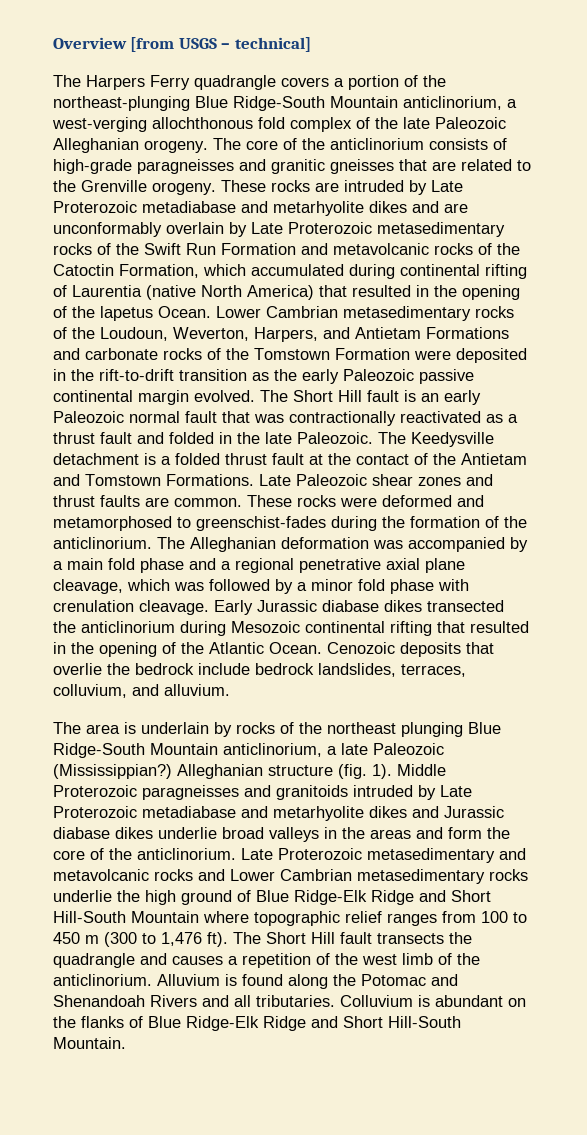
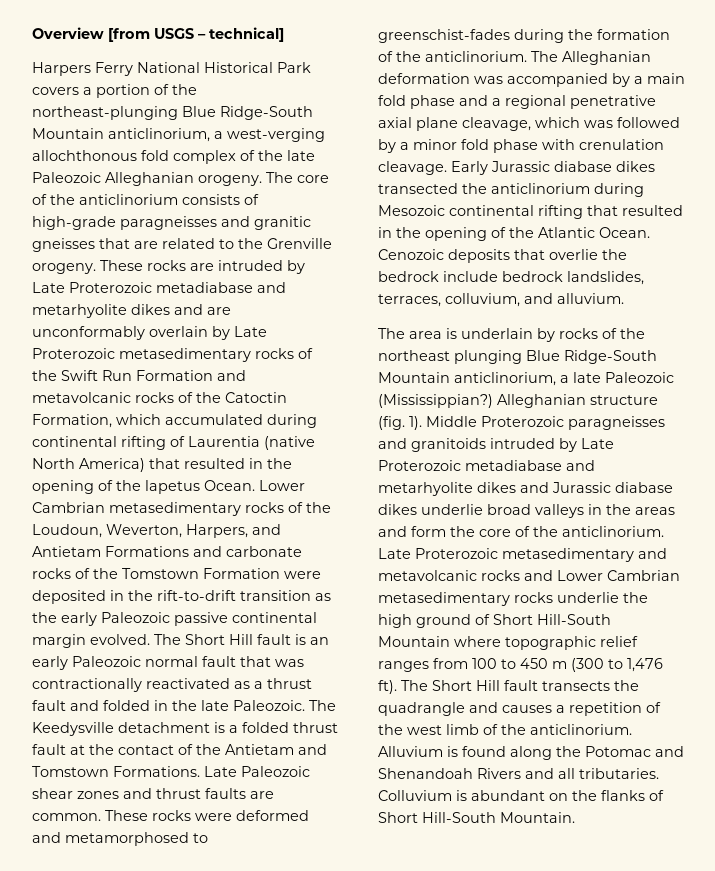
[53,75,81,87] The -> (284, 34) none
[194,75,276,90] quadrangle -> [137,62,311,73] National Historical Park
[256,890,446,905] Blue Ridge-Elk Ridge and -> (490, 619) none
[148,1016,338,1031] Blue Ridge-Elk Ridge and -> (664, 795) none

